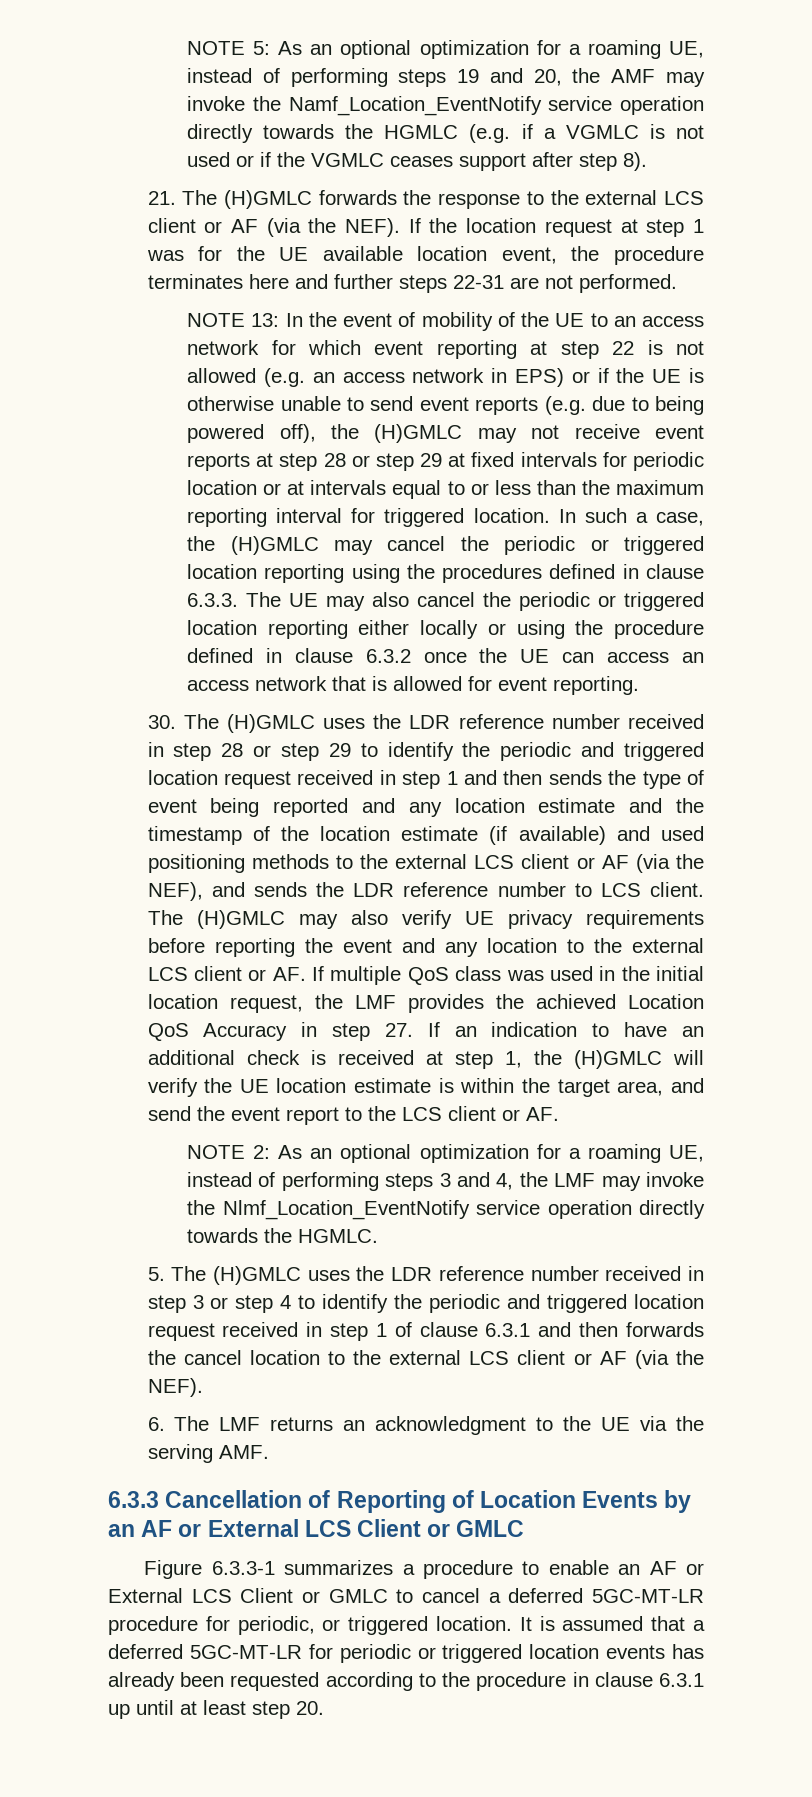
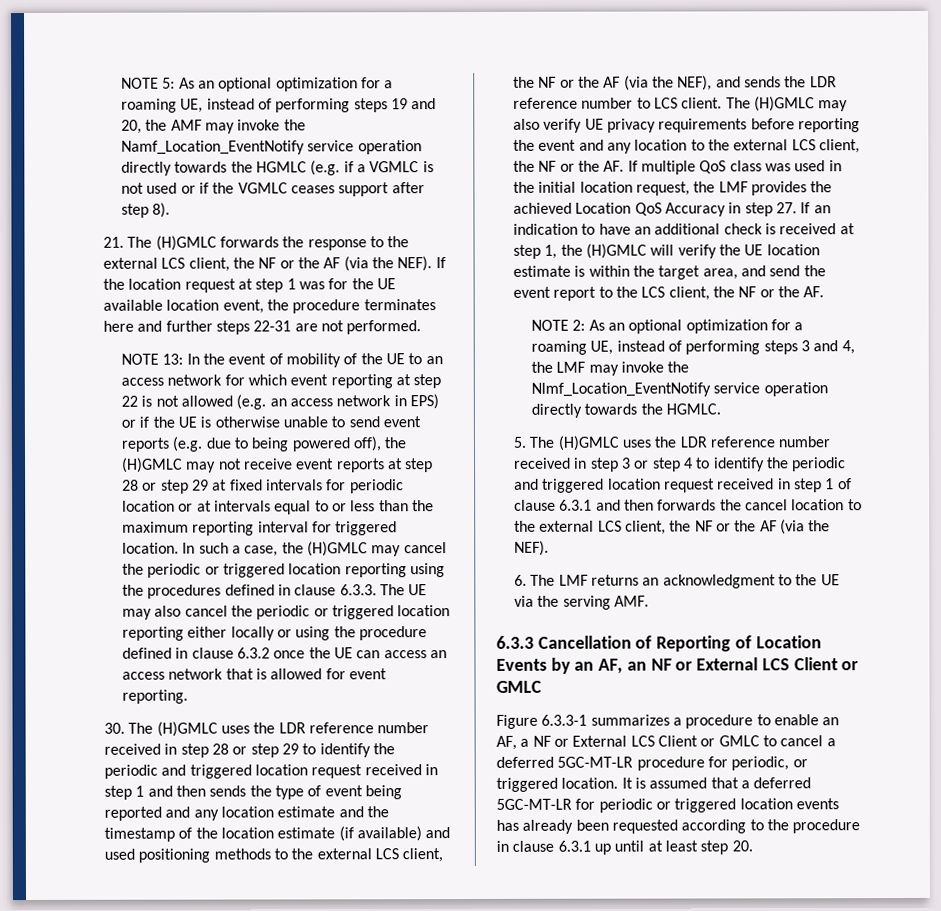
[147,218,223,233] client or -> [188,257,320,272] client, the NF or the
[521,854,595,869] client or -> [402,848,444,863] [513,76,600,88] client, the NF or the
[193,966,267,981] client or -> [818,139,860,154] [513,160,600,172] client, the NF or the
[447,1106,520,1121] client or -> [668,286,800,301] client, the NF or the
[517,1350,592,1365] client or -> [624,520,757,535] client, the NF or the
[141,1520,173,1537] AF -> [598,658,672,674] AF, an NF
[649,1561,677,1575] AF -> [496,735,551,750] AF, a NF

